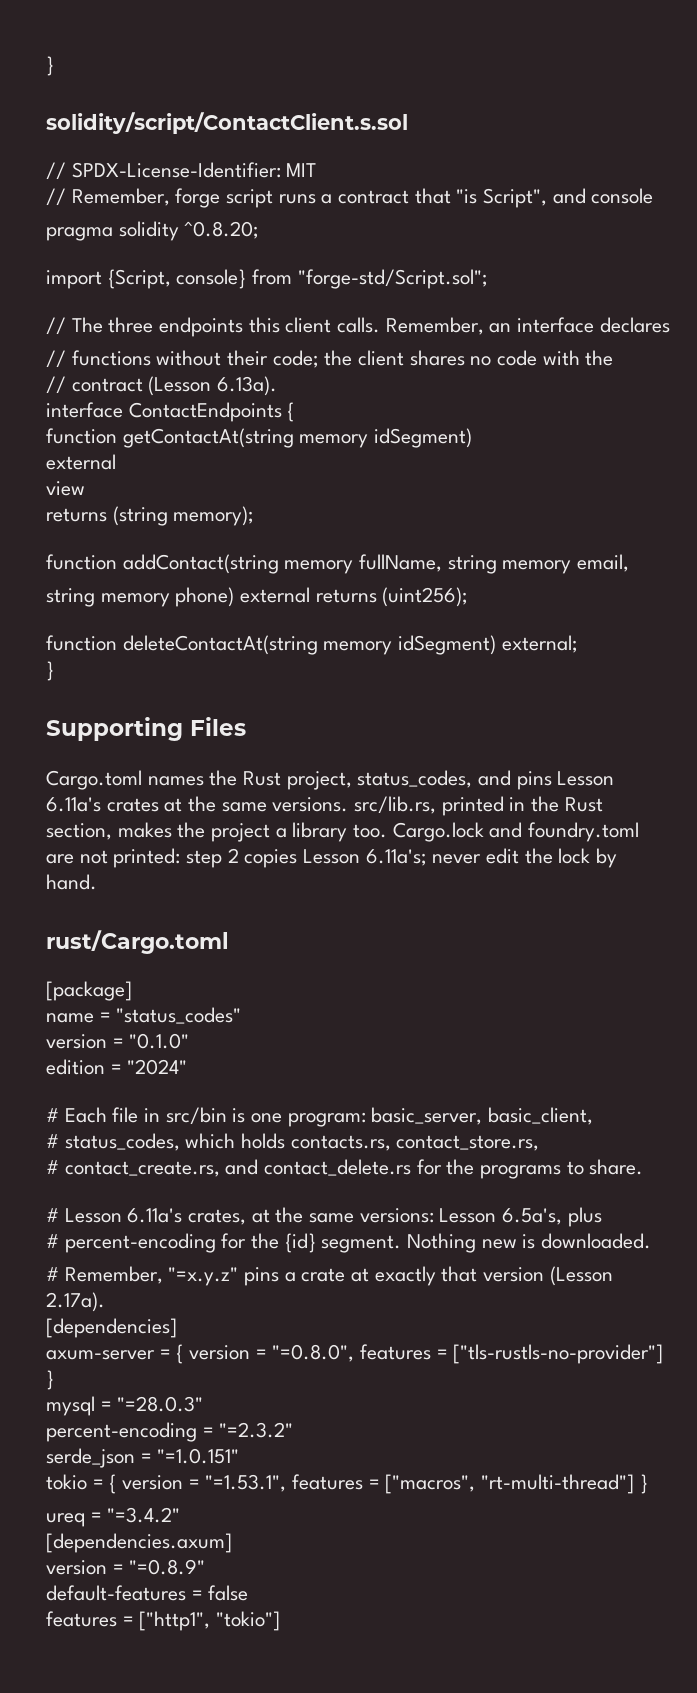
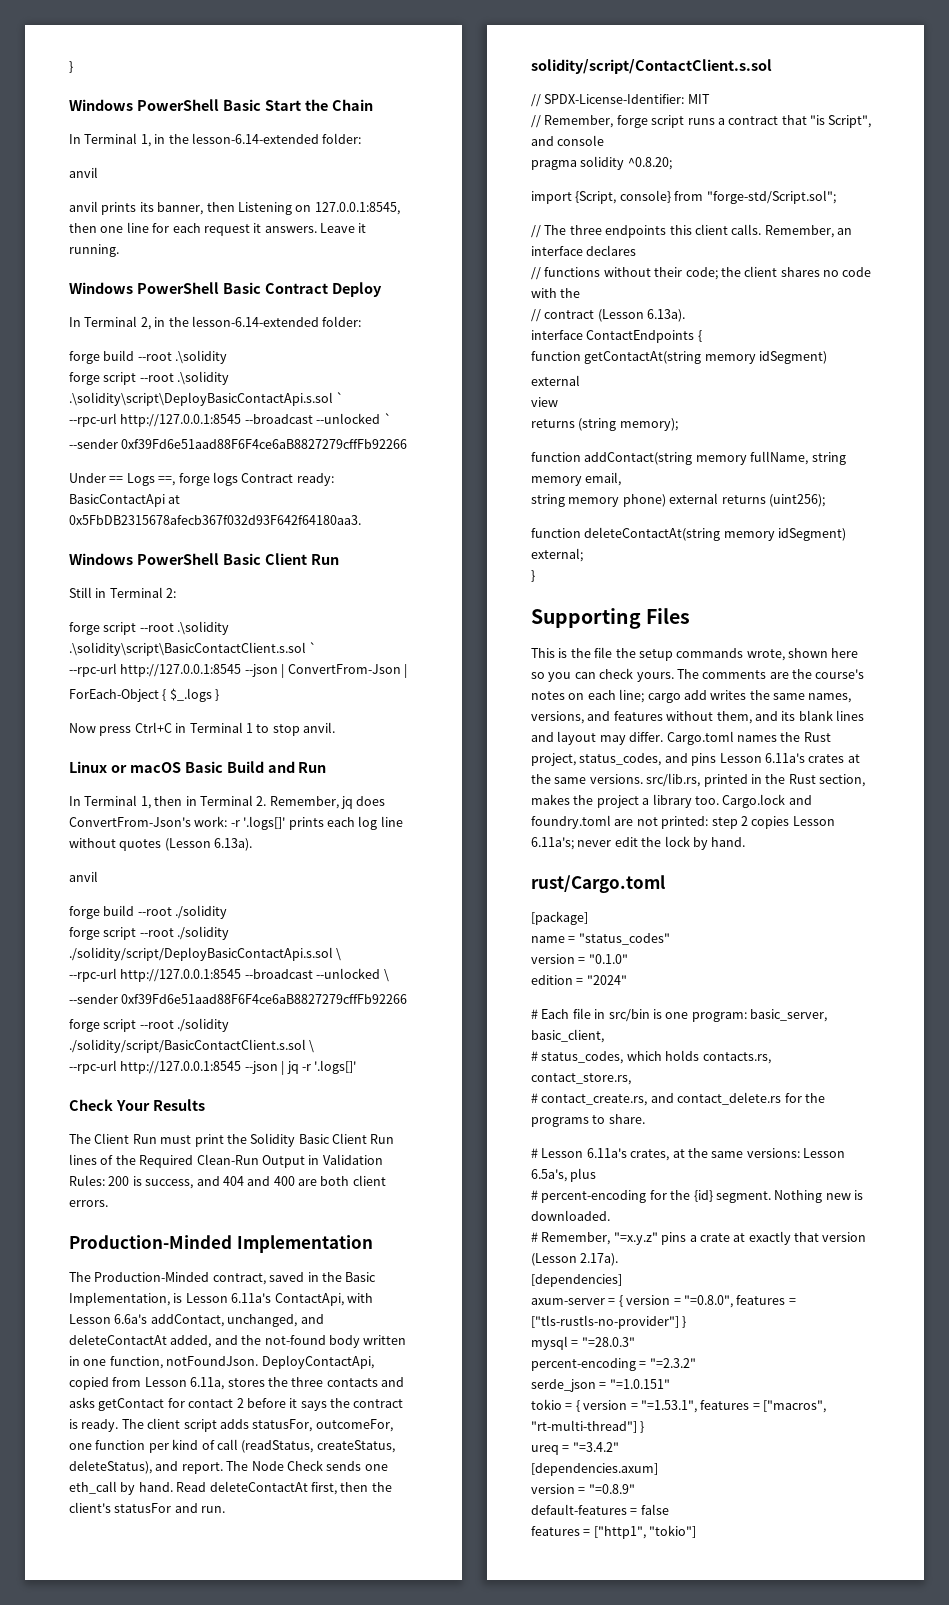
[46,56,54,76] } -> [69,61,73,73] [69,99,373,111] [69,133,362,147] [69,167,98,178] [69,201,400,215] [69,222,367,236] [69,244,119,257] [69,282,382,297] [69,316,362,330] [69,350,228,364] [69,371,230,385] [69,392,345,406] [69,413,392,427] [69,439,408,449] [69,472,334,486] [69,494,181,507] [69,515,361,525] [69,553,339,565] [69,587,177,598] [69,621,230,635] [69,642,318,656] [69,663,407,678] [69,688,220,702] [69,722,335,736] [69,761,327,773] [69,795,386,809] [69,816,403,830] [69,838,253,851] [69,871,98,882] [69,905,228,919] [69,926,230,940] [69,947,342,961] [69,968,389,982] [69,994,408,1004] [69,1018,230,1032] [69,1039,315,1053] [69,1060,357,1075] [69,1099,205,1111] [69,1133,395,1147] [69,1154,383,1168] [69,1175,386,1189] [69,1200,108,1207] [69,1235,373,1253] [69,1272,377,1285] [69,1292,373,1306] [69,1314,324,1327] [69,1334,407,1348] [69,1355,374,1369] [69,1377,404,1390] [69,1397,404,1411] [69,1418,393,1432] [69,1439,395,1453] [69,1460,388,1474] [69,1481,392,1495] [69,1502,226,1513] } // Windows PowerShell Basic Start the Chain // In Terminal 1, in the lesson-6.14-extended folder: // anvil // anvil prints its banner, then Listening on 127.0.0.1:8545, then one line for each request it answers. Leave it running. // Windows PowerShell Basic Contract Deploy // In Terminal 2, in the lesson-6.14-extended folder: // forge build --root .\solidity // forge script --root .\solidity .\solidity\script\DeployBasicContactApi.s.sol ` // --rpc-url http://127.0.0.1:8545 --broadcast --unlocked ` // --sender 0xf39Fd6e51aad88F6F4ce6aB8827279cffFb92266 // Under == Logs ==, forge logs Contract ready: BasicContactApi at 0x5FbDB2315678afecb367f032d93F642f64180aa3. // Windows PowerShell Basic Client Run // Still in Terminal 2: // forge script --root .\solidity .\solidity\script\BasicContactClient.s.sol ` // --rpc-url http://127.0.0.1:8545 --json | ConvertFrom-Json | // ForEach-Object { $_.logs } // Now press Ctrl+C in Terminal 1 to stop anvil. // Linux or macOS Basic Build and Run // In Terminal 1, then in Terminal 2. Remember, jq does ConvertFrom-Json's work: -r '.logs[]' prints each log line without quotes (Lesson 6.13a). // anvil // forge build --root ./solidity // forge script --root ./solidity ./solidity/script/DeployBasicContactApi.s.sol \ // --rpc-url http://127.0.0.1:8545 --broadcast --unlocked \ // --sender 0xf39Fd6e51aad88F6F4ce6aB8827279cffFb92266 // forge script --root ./solidity ./solidity/script/BasicContactClient.s.sol \ // --rpc-url http://127.0.0.1:8545 --json | jq -r '.logs[]' // Check Your Results // The Client Run must print the Solidity Basic Client Run lines of the Required Clean-Run Output in Validation Rules: 200 is success, and 404 and 400 are both client errors. // Production-Minded Implementation // The Production-Minded contract, saved in the Basic Implementation, is Lesson 6.11a's ContactApi, with Lesson 6.6a's addContact, unchanged, and deleteContactAt added, and the not-found body written in one function, notFoundJson. DeployContactApi, copied from Lesson 6.11a, stores the three contacts and asks getContact for contact 2 before it says the contract is ready. The client script adds statusFor, outcomeFor, one function per kind of call (readStatus, createStatus, deleteStatus), and report. The Node Check sends one eth_call by hand. Read deleteContactAt first, then the client's statusFor and run.
(246, 726) none -> [531,647,859,661] [531,668,865,682] [531,689,852,703] [531,710,864,724] [531,731,664,745] This is the file the setup commands wrote, shown here so you can check yours. The comments are the course's notes on each line; cargo add writes the same names, versions, and features without them, and its blank lines and layout may differ.

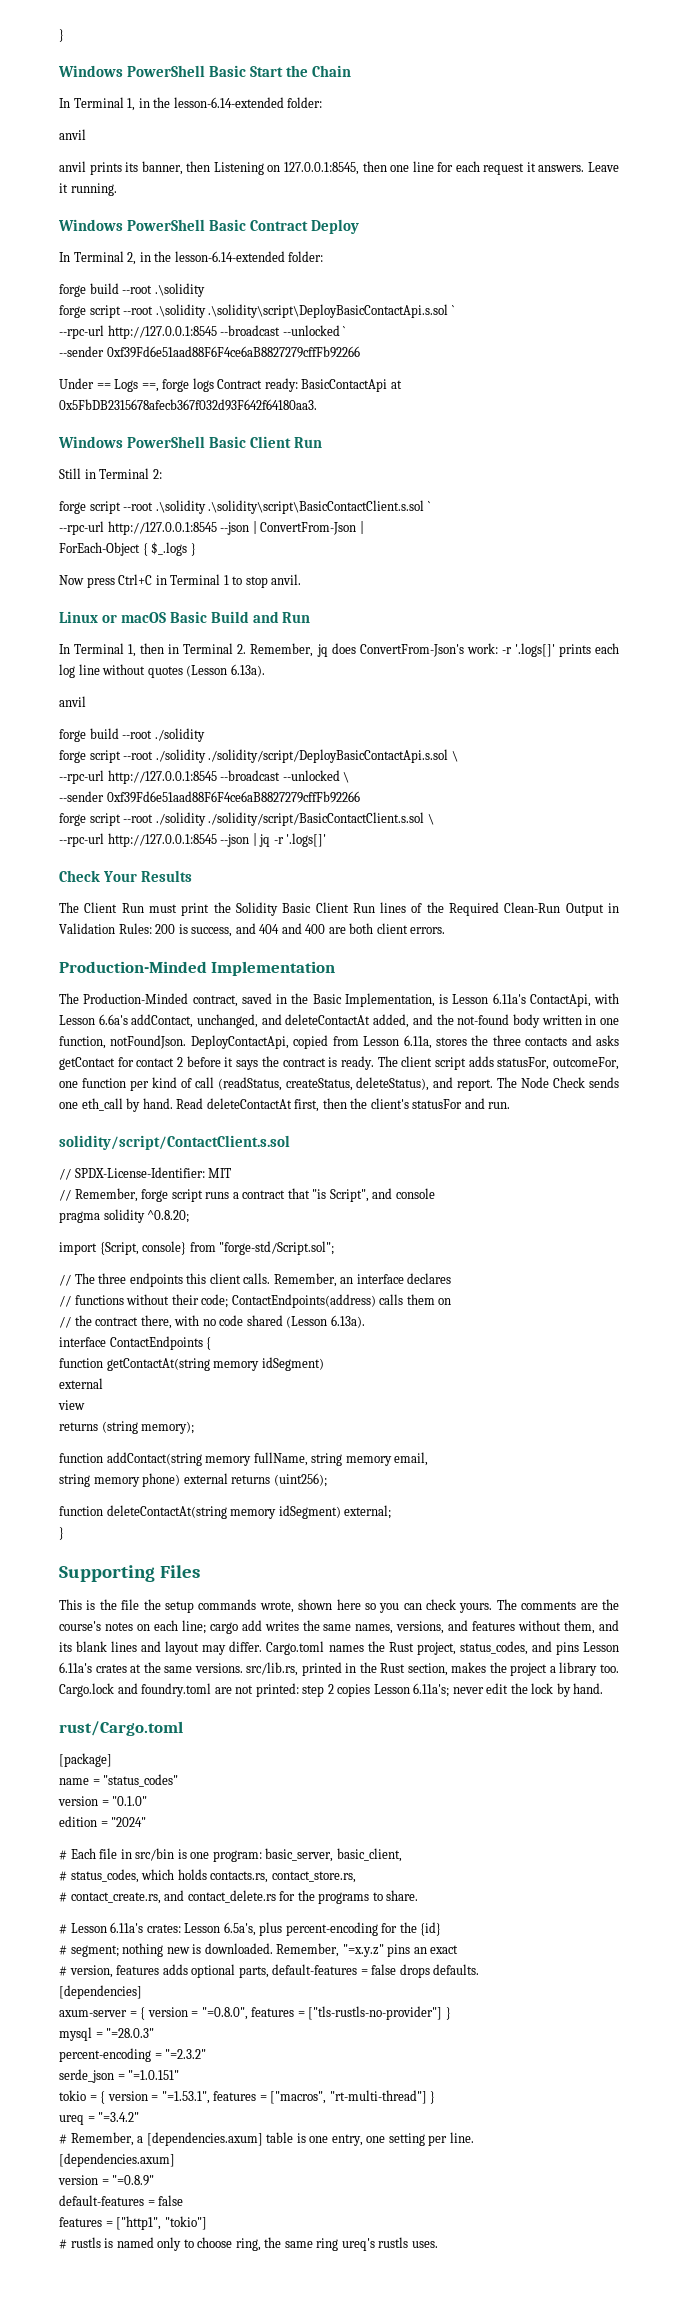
[720,266,872,277] [531,288,581,298] [531,309,595,322] the client shares no code with the // // contract -> [231,1294,452,1308] [59,1315,283,1329] ContactEndpoints(address) calls them on // // the contract there, with no code shared
[630,1148,800,1161] crates, at the same versions: -> [146,1924,181,1933] crates:
[531,1190,538,1200] // # -> (283, 1929) none
[715,1190,823,1203] segment. Nothing -> [59,1943,164,1957] // # segment; nothing
[531,1232,538,1242] // # -> (273, 1948) none
[689,1231,867,1245] [531,1253,619,1266] a crate at exactly that version (Lesson 2.17a). -> [413,1945,459,1954] [59,1964,480,1978] an exact // # version, features adds optional parts, default-features = false drops defaults.
(619, 1447) none -> [59,2132,474,2146] // # Remember, a [dependencies.axum] table is one entry, one setting per line.
(697, 1531) none -> [59,2237,438,2251] // # rustls is named only to choose ring, the same ring ureq's rustls uses.

